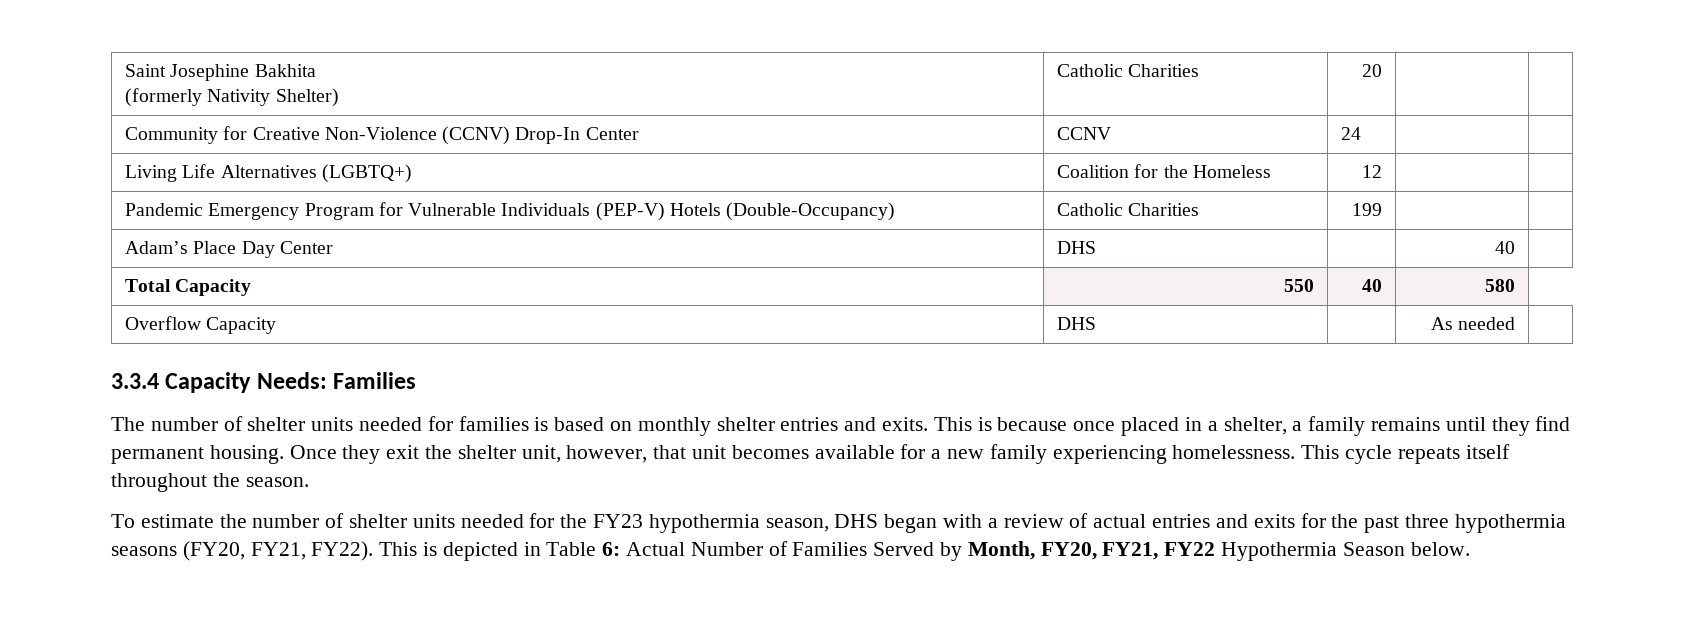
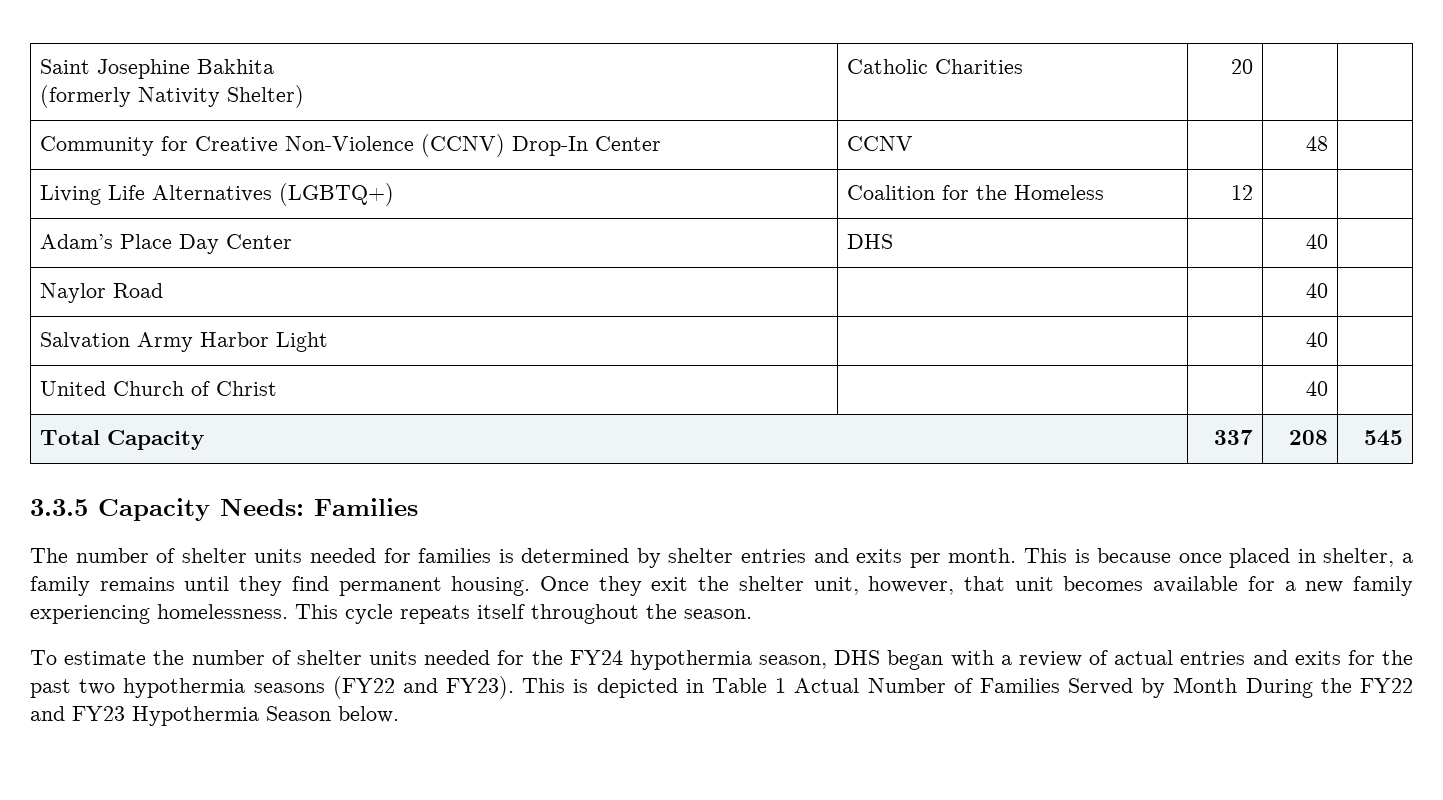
[1341,127,1362,140] 24 | -> [1306,136,1329,151] | 48
[125,202,896,221] [1057,203,1200,216] [1351,203,1382,216] // Pandemic Emergency Program for Vulnerable Individuals (PEP-V) Hotels (Double-Occupancy) | Catholic Charities | 199 | | -> (1254, 192) none
[125,279,252,296] [1283,279,1314,292] [1361,279,1382,292] [1484,279,1515,292] [125,316,277,334] [1057,317,1097,330] [1430,317,1515,330] [111,373,159,389] Total Capacity | 550 | 40 | 580 // Overflow Capacity | DHS | | As needed | // 3.3.4 -> [39,283,163,303] [1306,283,1329,298] [39,332,328,352] [1306,332,1329,347] [39,381,277,396] [1306,381,1329,396] [39,430,204,450] [1214,430,1254,445] [1289,430,1329,445] [1364,430,1404,446] [30,499,88,516] Naylor Road | | | 40 | // Salvation Army Harbor Light | | | 40 | // United Church of Christ | | | 40 | // Total Capacity | 337 | 208 | 545 // 3.3.5
[554,417,929,436] based on monthly shelter entries and exits. -> [521,548,1017,568] determined by shelter entries and exits per month.
[1207,421,1218,431] a -> (1316, 556) none
[593,514,644,528] FY23 -> [569,650,623,665] FY24
[1404,514,1449,528] three -> [79,679,116,695] two
[182,541,374,561] (FY20, FY21, FY22). -> [332,676,515,699] (FY22 and FY23).
[602,542,621,556] 6: -> [775,678,787,693] 1
[967,541,1216,560] Month, FY20, FY21, FY22 -> [1173,677,1413,698] [30,706,125,721] Month During the FY22 and FY23

